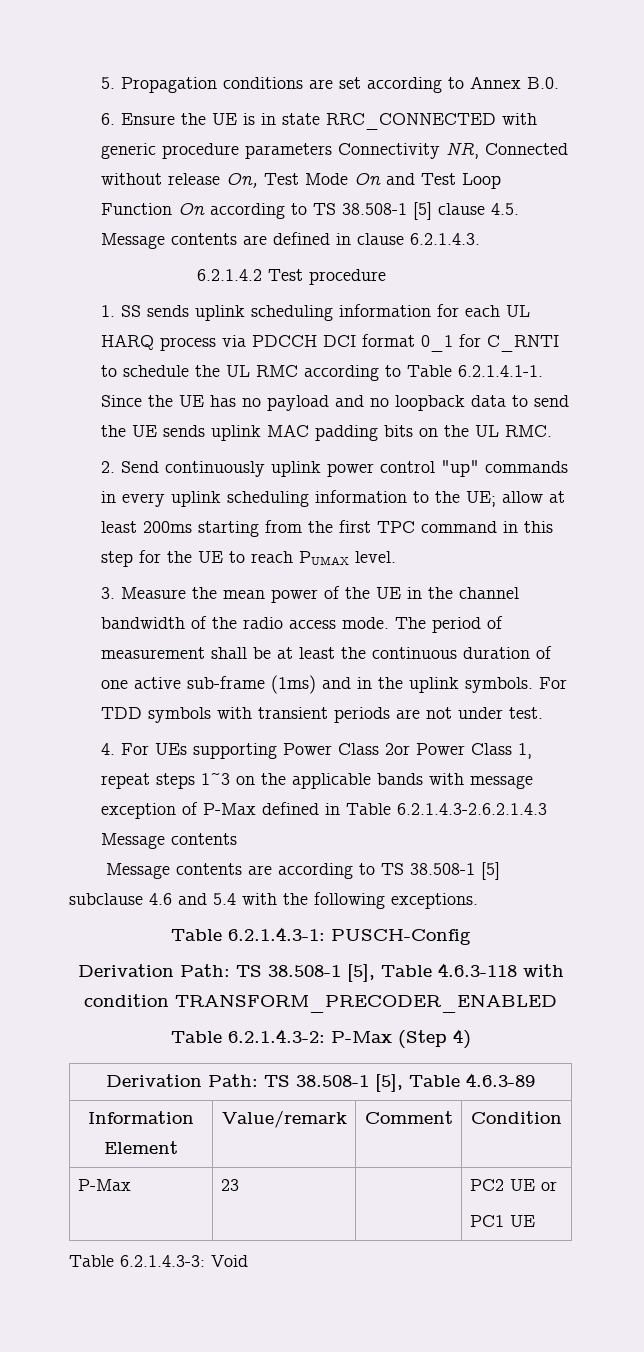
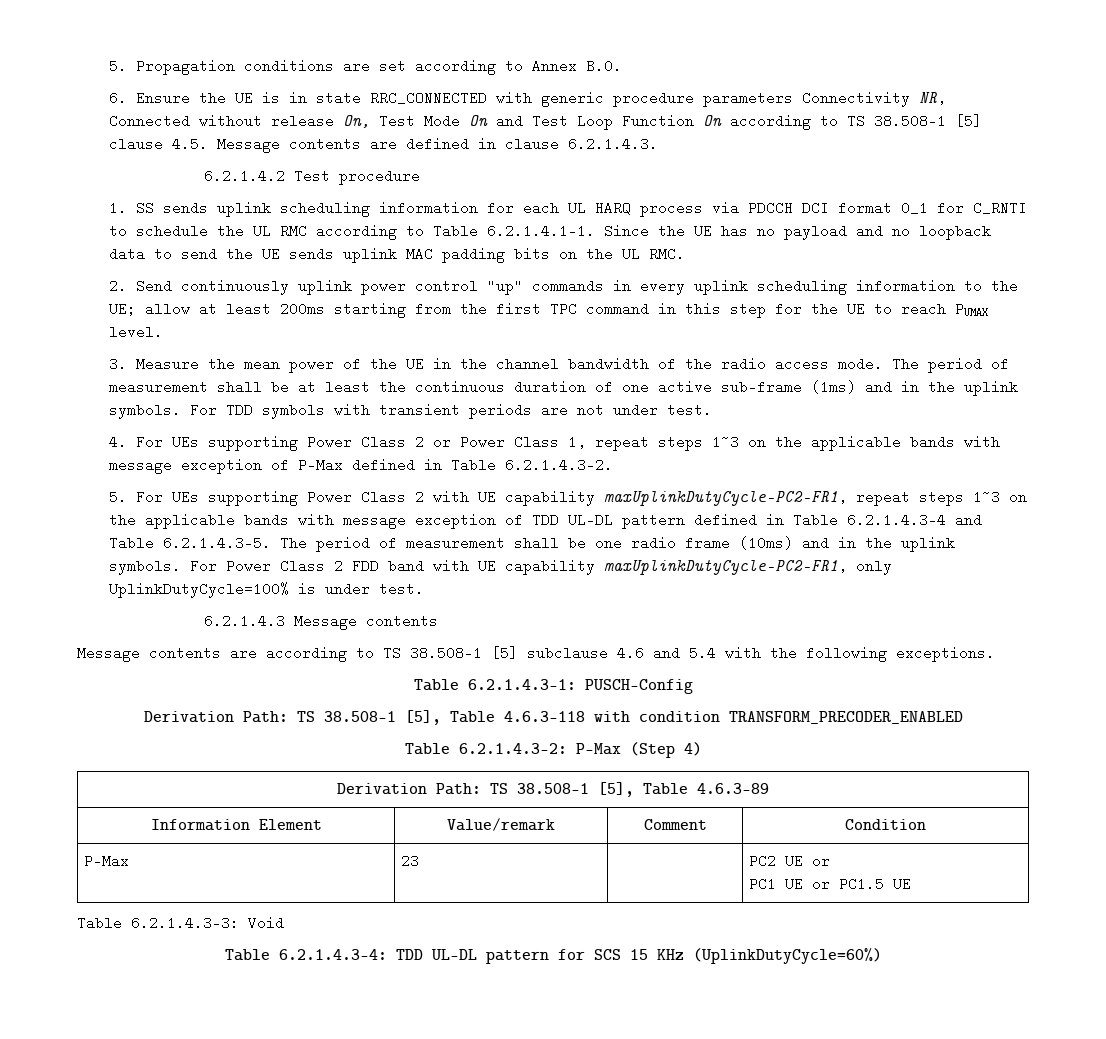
[385,743,411,755] 2or -> [414,435,451,449] 2 or
[397,803,548,815] 6.2.1.4.3-2.6.2.1.4.3 -> [504,458,613,472] [108,490,1027,506] [108,513,982,529] [108,536,955,552] [108,559,892,575] [108,582,424,598] [204,614,286,628] 6.2.1.4.3-2. // 5. For UEs supporting Power Class 2 with UE capability maxUplinkDutyCycle-PC2-FR1, repeat steps 1~3 on the applicable bands with message exception of TDD UL-DL pattern defined in Table 6.2.1.4.3-4 and Table 6.2.1.4.3-5. The period of measurement shall be one radio frame (10ms) and in the uplink symbols. For Power Class 2 FDD band with UE capability maxUplinkDutyCycle-PC2-FR1, only UplinkDutyCycle=100% is under test. // 6.2.1.4.3
(535, 1221) none -> [812,877,912,891] or PC1.5 UE
(248, 1261) none -> [224,948,882,964] // Table 6.2.1.4.3-4: TDD UL-DL pattern for SCS 15 KHz (UplinkDutyCycle=60%)

